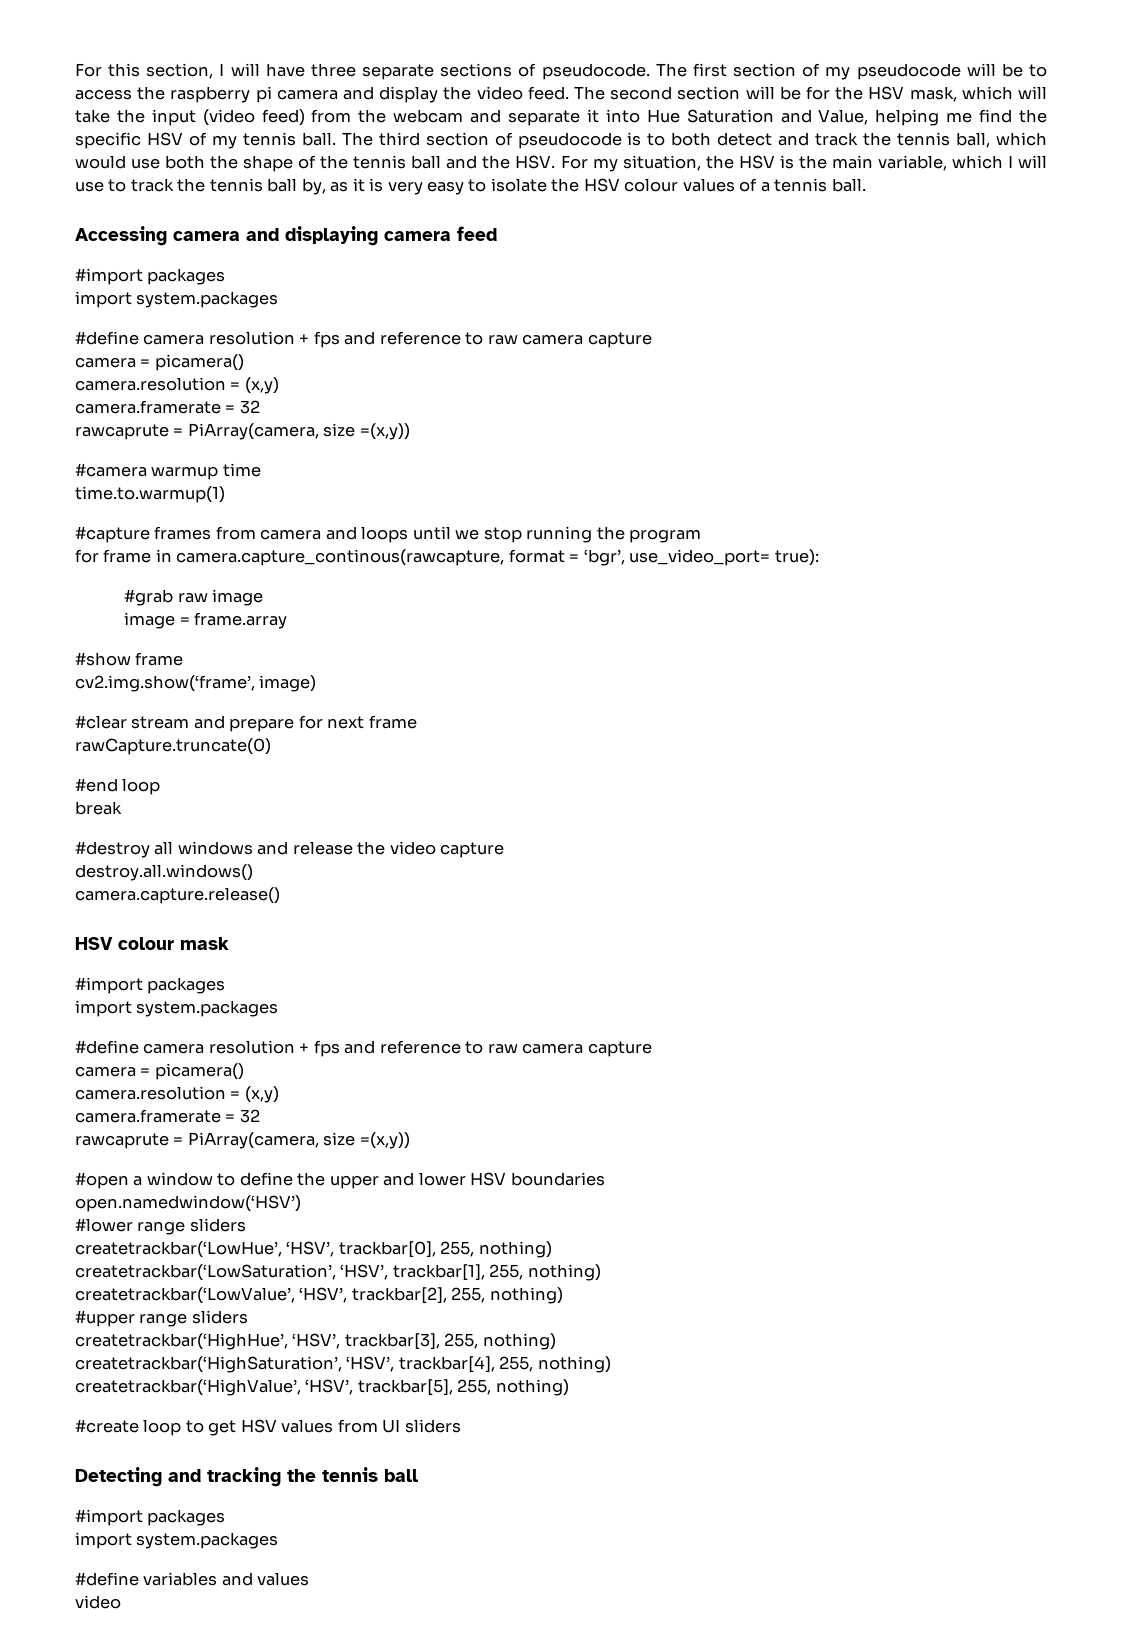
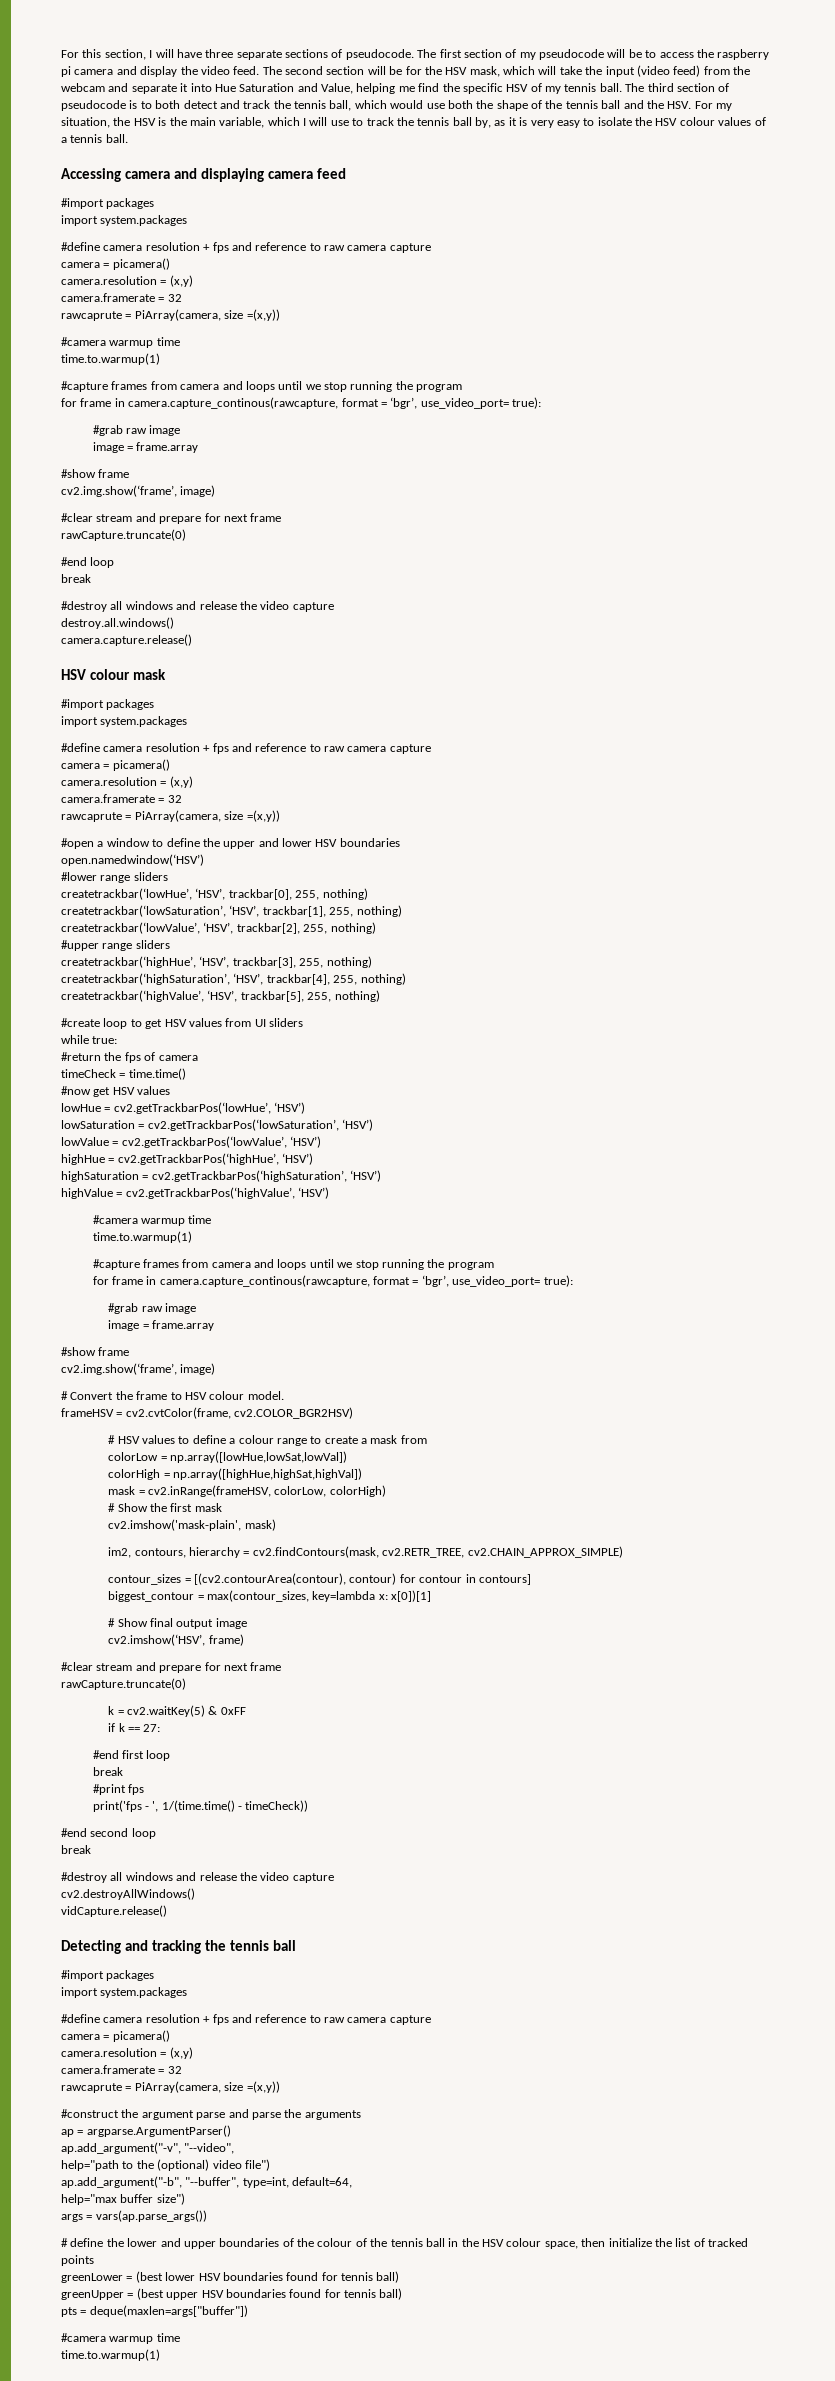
[75,1241,282,1258] createtrackbar(‘LowHue’, -> [61,888,192,900] createtrackbar(‘lowHue’,
[75,1264,336,1281] createtrackbar(‘LowSaturation’, -> [61,905,226,917] createtrackbar(‘lowSaturation’,
[75,1287,295,1304] createtrackbar(‘LowValue’, -> [61,922,200,934] createtrackbar(‘lowValue’,
[75,1333,288,1350] createtrackbar(‘HighHue’, -> [61,956,196,968] createtrackbar(‘highHue’,
[75,1356,342,1373] createtrackbar(‘HighSaturation’, -> [61,973,230,985] createtrackbar(‘highSaturation’,
[75,1379,301,1396] createtrackbar(‘HighValue’, -> [61,990,204,1002] createtrackbar(‘highValue’,
(461, 1426) none -> [61,1035,118,1044] [61,1052,198,1063] [61,1068,186,1080] [61,1086,171,1097] [61,1102,306,1114] [61,1119,374,1131] [61,1136,322,1148] [61,1153,314,1165] [61,1170,382,1182] [61,1187,330,1199] [92,1215,212,1226] [92,1231,192,1243] [92,1259,494,1270] [92,1275,573,1287] [108,1303,197,1314] [108,1320,215,1331] [61,1347,130,1356] [61,1363,216,1375] [61,1391,284,1400] [61,1407,354,1419] [108,1435,427,1446] [108,1451,348,1463] [108,1468,363,1480] [108,1485,386,1497] [108,1503,222,1512] [108,1519,276,1531] [108,1546,623,1558] [108,1573,531,1585] [108,1590,432,1602] [108,1618,247,1629] [108,1634,244,1646] [61,1662,282,1673] [61,1678,186,1690] [108,1705,246,1717] [108,1723,161,1732] [92,1750,171,1761] [92,1767,123,1776] [92,1784,144,1795] [92,1800,309,1812] [61,1828,156,1839] [61,1845,91,1854] [61,1872,334,1883] [61,1888,195,1900] [61,1905,167,1917] // while true: // #return the fps of camera // timeCheck = time.time() // #now get HSV values // lowHue = cv2.getTrackbarPos(‘lowHue’, ‘HSV’) // lowSaturation = cv2.getTrackbarPos(‘lowSaturation’, ‘HSV’) // lowValue = cv2.getTrackbarPos(‘lowValue’, ‘HSV’) // highHue = cv2.getTrackbarPos(‘highHue’, ‘HSV’) // highSaturation = cv2.getTrackbarPos(‘highSaturation’, ‘HSV’) // highValue = cv2.getTrackbarPos(‘highValue’, ‘HSV’) // #camera warmup time // time.to.warmup(1) // #capture frames from camera and loops until we stop running the program // for frame in camera.capture_continous(rawcapture, format = ‘bgr’, use_video_port= true): // #grab raw image // image = frame.array // #show frame // cv2.img.show(‘frame’, image) // # Convert the frame to HSV colour model. // frameHSV = cv2.cvtColor(frame, cv2.COLOR_BGR2HSV) // # HSV values to define a colour range to create a mask from // colorLow = np.array([lowHue,lowSat,lowVal]) // colorHigh = np.array([highHue,highSat,highVal]) // mask = cv2.inRange(frameHSV, colorLow, colorHigh) // # Show the first mask // cv2.imshow('mask-plain', mask) // im2, contours, hierarchy = cv2.findContours(mask, cv2.RETR_TREE, cv2.CHAIN_APPROX_SIMPLE) // contour_sizes = [(cv2.contourArea(contour), contour) for contour in contours] // biggest_contour = max(contour_sizes, key=lambda x: x[0])[1] // # Show final output image // cv2.imshow(‘HSV’, frame) // #clear stream and prepare for next frame // rawCapture.truncate(0) // k = cv2.waitKey(5) & 0xFF // if k == 27: // #end first loop // break // #print fps // print('fps - ', 1/(time.time() - timeCheck)) // #end second loop // break // #destroy all windows and release the video capture // cv2.destroyAllWindows() // vidCapture.release()
[143,1572,310,1586] [75,1595,121,1609] variables and values // video -> [103,2014,431,2025] [61,2030,170,2042] [61,2047,193,2059] [61,2065,182,2074] [61,2081,280,2093] [61,2109,361,2120] [61,2125,231,2137] [61,2142,235,2154] [61,2159,270,2171] [61,2176,353,2188] [61,2193,185,2205] [61,2210,207,2222] [61,2238,748,2249] [61,2255,94,2266] [61,2271,400,2283] [61,2288,403,2300] [61,2305,248,2317] [61,2333,180,2344] [61,2349,160,2361] camera resolution + fps and reference to raw camera capture // camera = picamera() // camera.resolution = (x,y) // camera.framerate = 32 // rawcaprute = PiArray(camera, size =(x,y)) // #construct the argument parse and parse the arguments // ap = argparse.ArgumentParser() // ap.add_argument("-v", "--video", // help="path to the (optional) video file") // ap.add_argument("-b", "--buffer", type=int, default=64, // help="max buffer size") // args = vars(ap.parse_args()) // # define the lower and upper boundaries of the colour of the tennis ball in the HSV colour space, then initialize the list of tracked points // greenLower = (best lower HSV boundaries found for tennis ball) // greenUpper = (best upper HSV boundaries found for tennis ball) // pts = deque(maxlen=args["buffer"]) // #camera warmup time // time.to.warmup(1)

